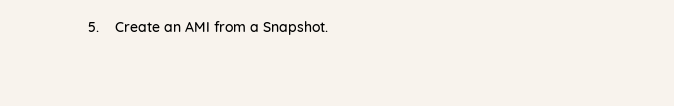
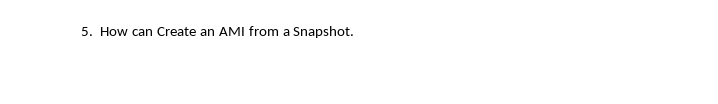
(99, 27) none -> [100,27,153,36] How can

